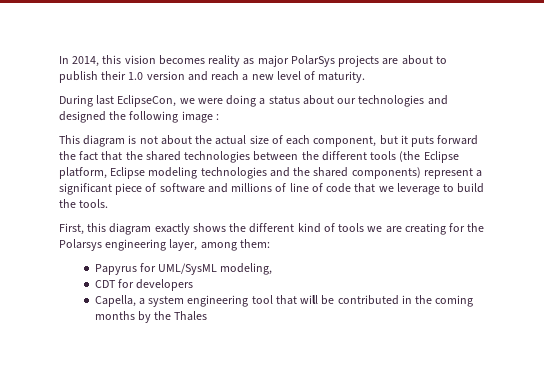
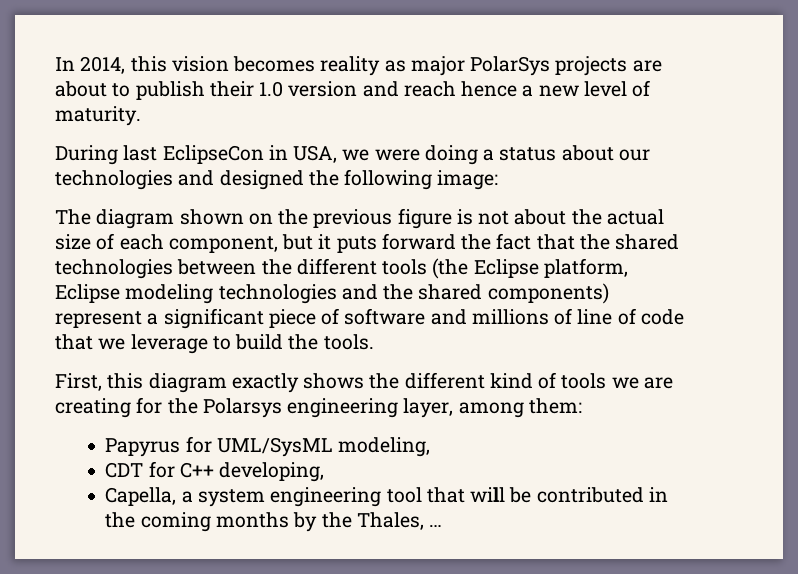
(240, 76) none -> [461,81,518,97] hence
[117,95,177,107] EclipseCon, -> [162,145,338,164] EclipseCon in USA,
[181,111,219,123] [59,135,126,147] image : // This diagram -> [437,170,499,190] [55,208,452,229] image: // The diagram shown on the previous figure
[136,279,194,291] developers -> [179,462,325,482] C++ developing,
[174,311,208,321] Thales -> [356,512,443,530] Thales, …

